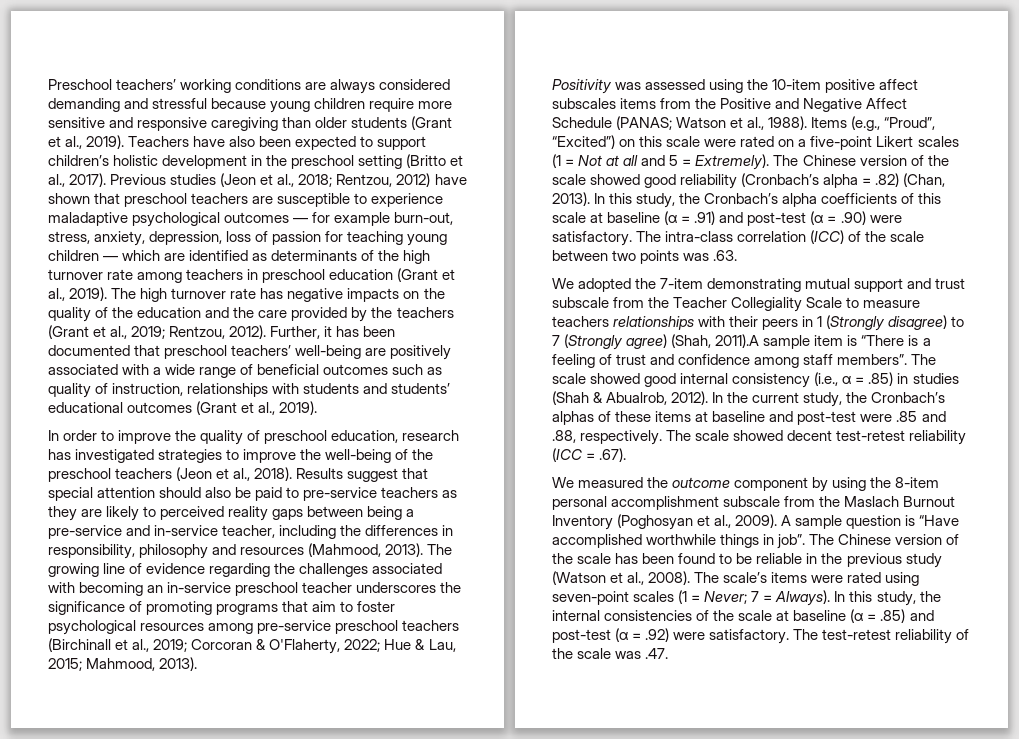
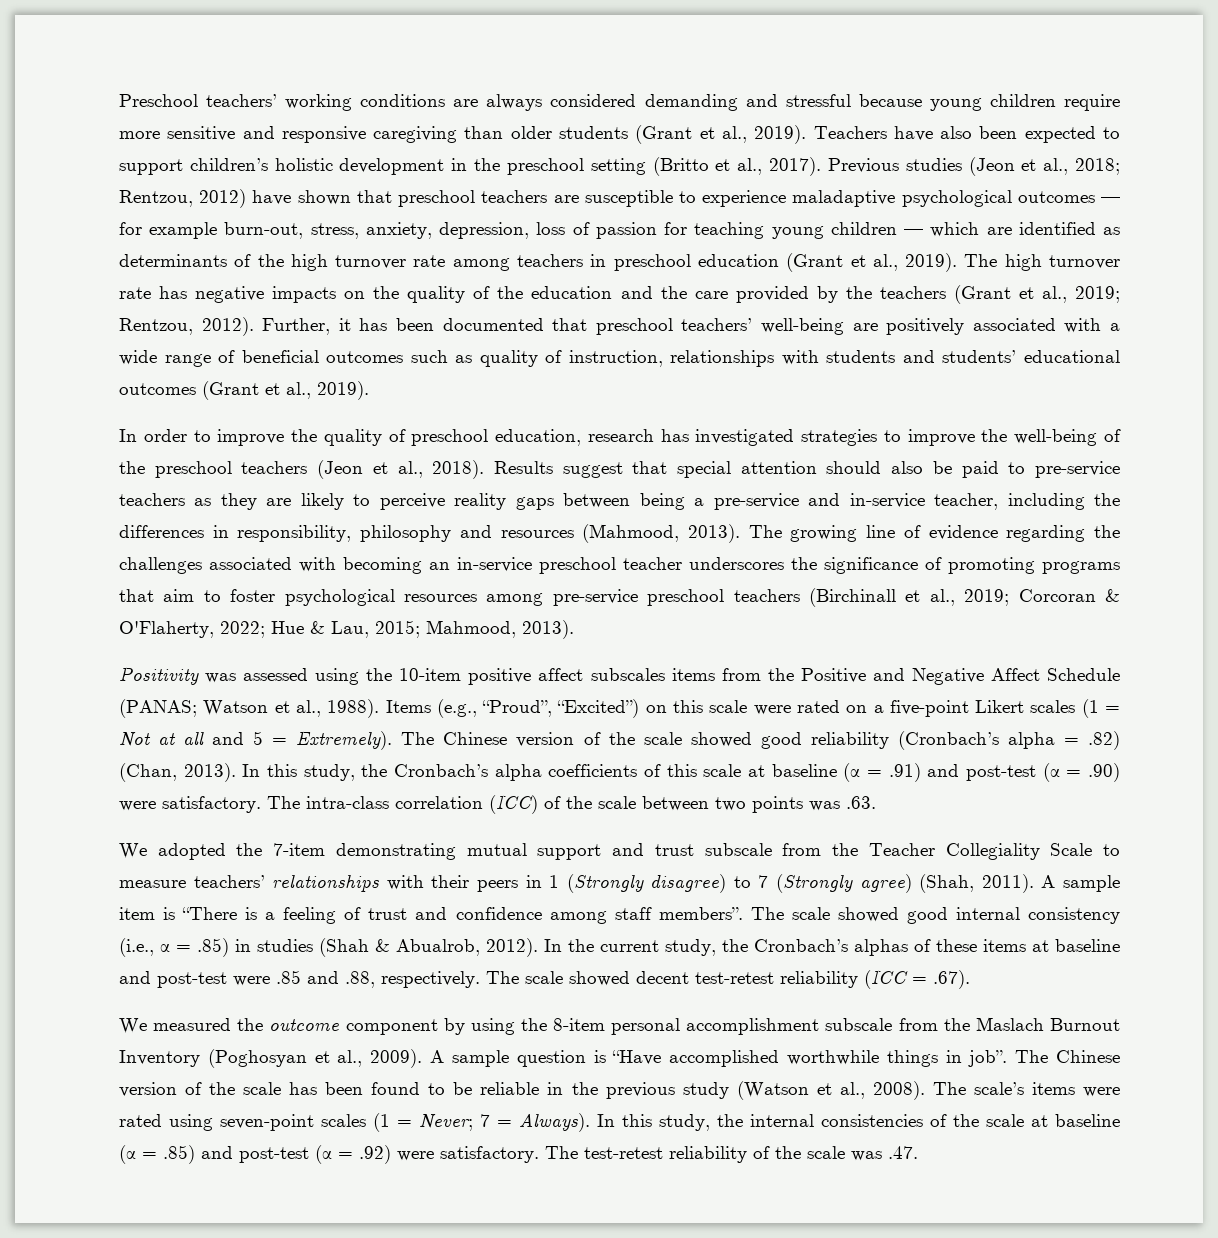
[160,506,225,520] perceived -> [379,493,445,510] perceive
[552,316,609,327] teachers -> [193,875,265,888] teachers’
[715,334,760,348] 2011).A -> [981,874,1056,893] 2011). A

